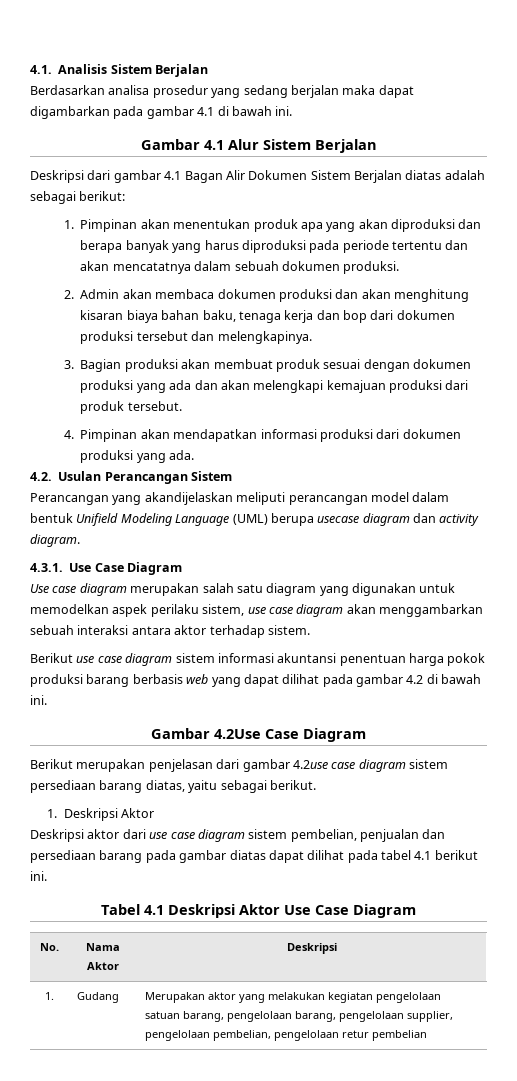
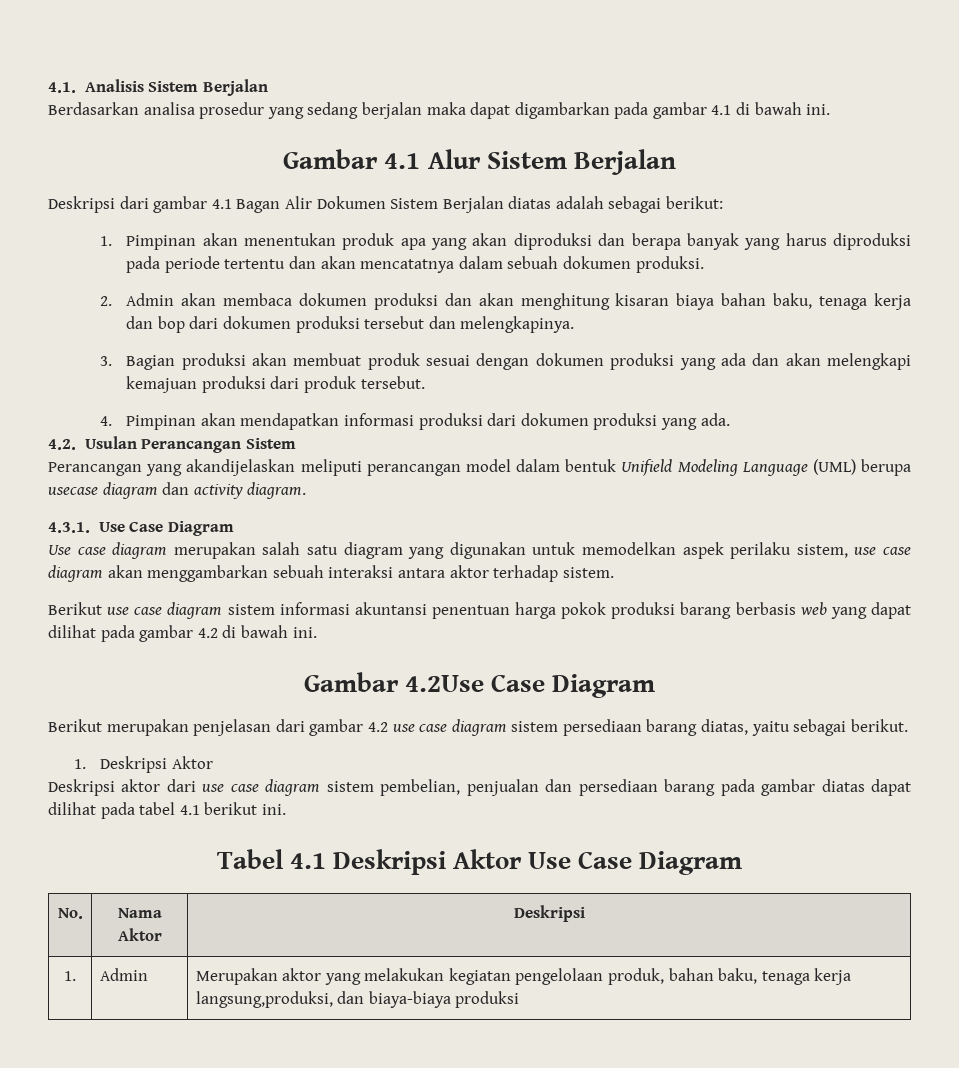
[292,760,328,769] 4.2use -> [367,722,415,732] 4.2 use
[77,992,120,1003] Gudang -> [99,968,148,981] Admin
[145,1011,454,1022] [145,1030,428,1041] satuan barang, pengelolaan barang, pengelolaan supplier, pengelolaan pembelian, pengelolaan retur pembelian -> [608,968,852,985] [195,991,520,1008] produk, bahan baku, tenaga kerja langsung,produksi, dan biaya-biaya produksi

